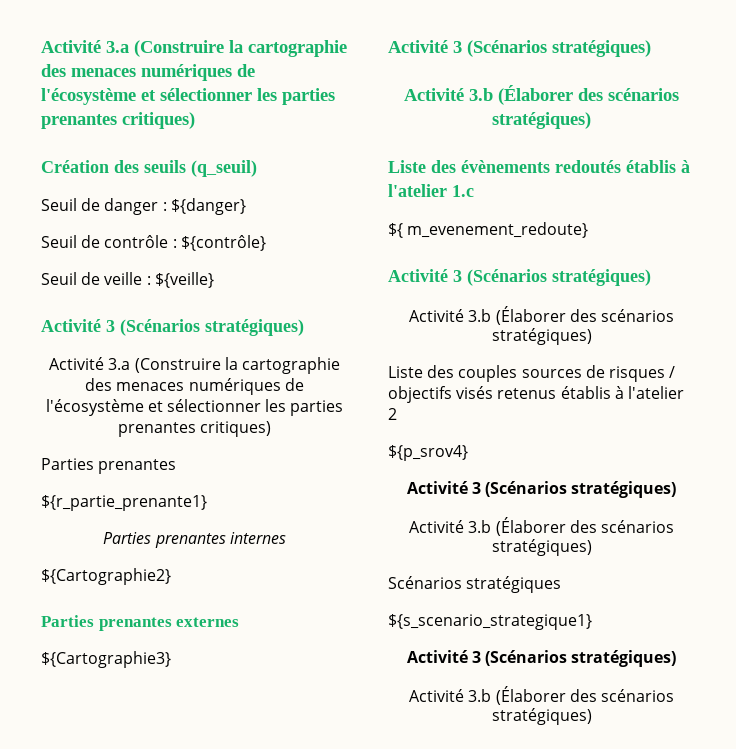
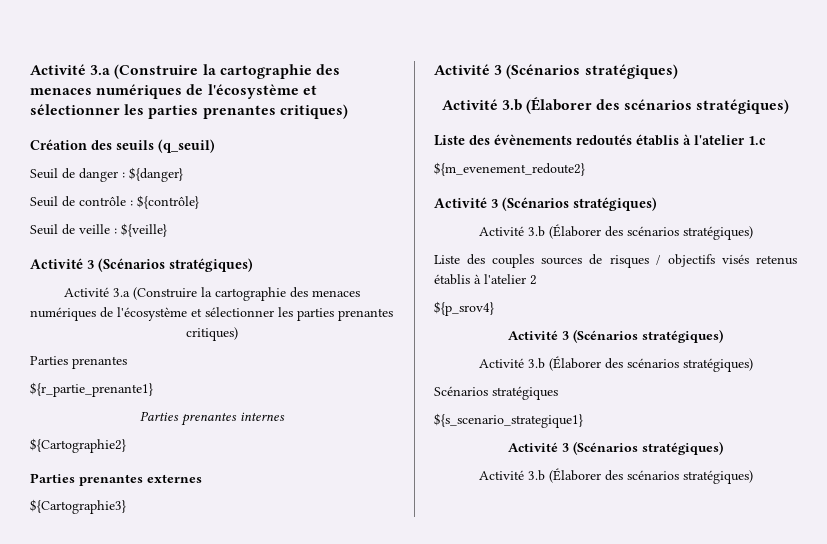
[388,222,589,238] ${ m_evenement_redoute} -> [434,162,585,176] ${m_evenement_redoute2}

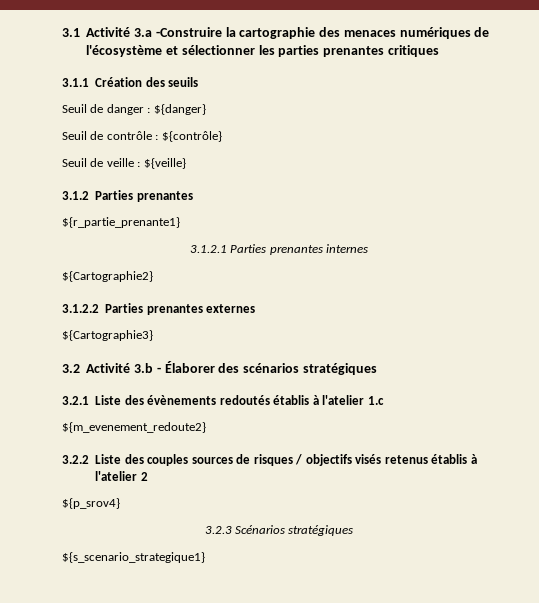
[30,64,199,79] Activité 3.a (Construire -> [62,27,222,37] 3.1 Activité 3.a -Construire
[279,104,348,119] critiques) // -> [387,45,439,57] [62,78,89,87] critiques // 3.1.1
[158,139,215,153] (q_seuil) -> (199, 82) none
[30,258,253,272] [63,287,360,301] [30,307,393,321] [185,327,238,341] Activité 3 (Scénarios stratégiques) // Activité 3.a (Construire la cartographie des menaces numériques de l'écosystème et sélectionner les parties prenantes critiques) // -> [62,191,89,200] 3.1.2
(153, 389) none -> [189,245,227,253] 3.1.2.1
(126, 445) none -> [62,304,99,313] 3.1.2.2
[434,64,678,79] [441,97,790,114] Activité 3 (Scénarios stratégiques) // Activité 3.b (Élaborer des scénarios stratégiques) // -> [62,361,377,375] [62,396,89,405] 3.2 Activité 3.b - Élaborer des scénarios stratégiques // 3.2.1
[434,197,657,211] [478,224,753,240] Activité 3 (Scénarios stratégiques) // Activité 3.b (Élaborer des scénarios stratégiques) // -> [62,455,89,464] 3.2.2
[508,329,723,343] [478,356,753,372] [434,386,558,400] [434,413,583,428] [508,441,723,455] [478,468,753,484] Activité 3 (Scénarios stratégiques) // Activité 3.b (Élaborer des scénarios stratégiques) // Scénarios stratégiques // ${s_scenario_strategique1} // Activité 3 (Scénarios stratégiques) // Activité 3.b (Élaborer des scénarios stratégiques) -> [204,525,354,536] [62,552,205,563] 3.2.3 Scénarios stratégiques // ${s_scenario_strategique1}

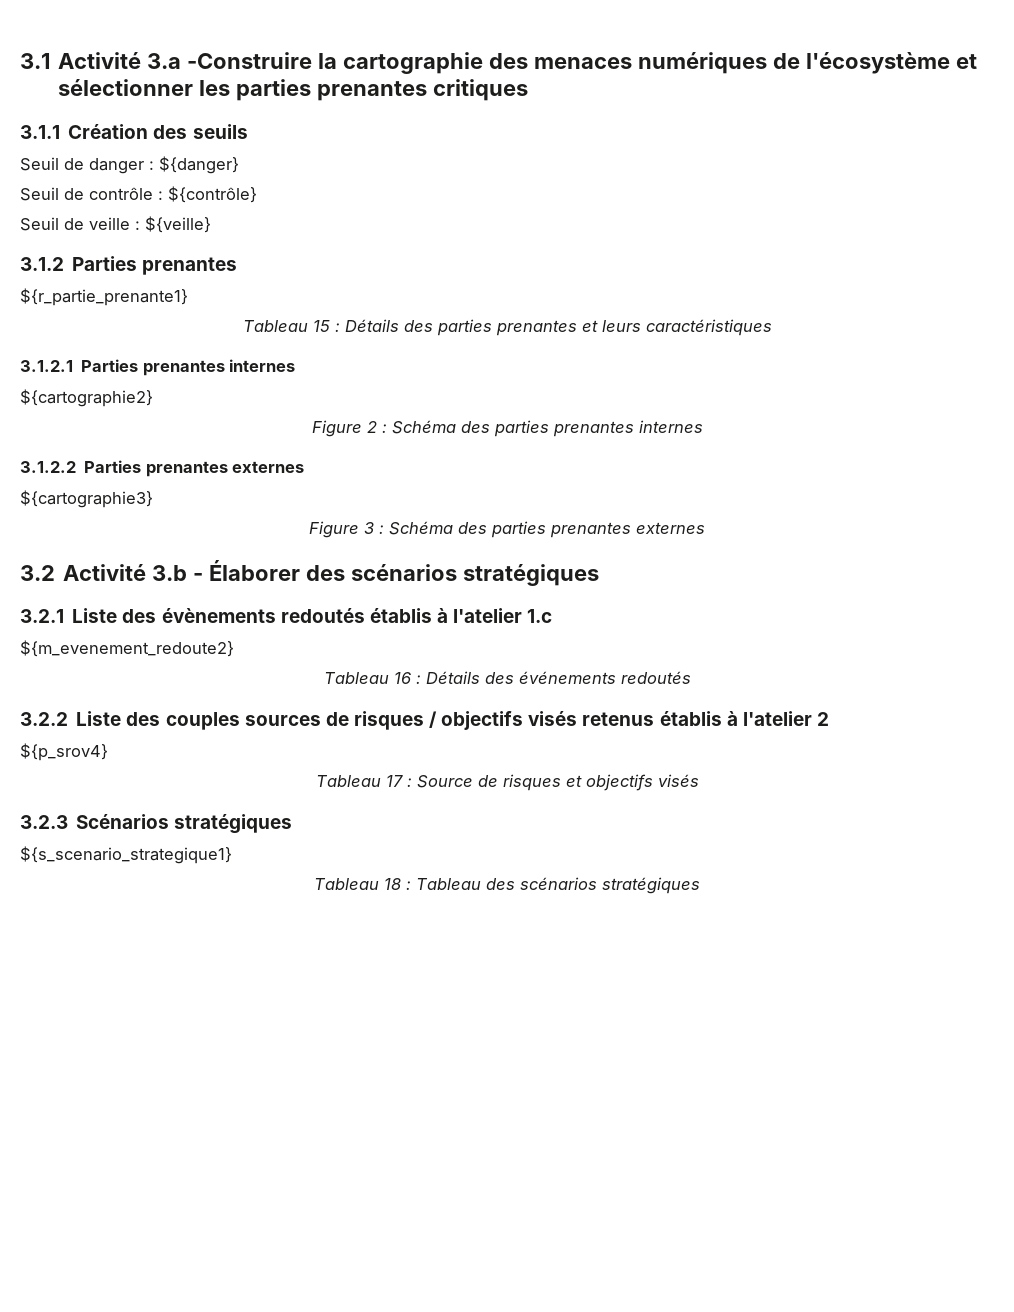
[189,244,369,255] [62,271,153,282] [62,303,255,315] [62,330,153,341] 3.1.2.1 Parties prenantes internes // ${Cartographie2} // 3.1.2.2 Parties prenantes externes // ${Cartographie3} -> [242,319,772,336] [20,359,296,376] [20,389,153,407] [311,420,703,437] [20,460,305,477] [20,490,153,508] [309,521,705,538] Tableau 15 : Détails des parties prenantes et leurs caractéristiques // 3.1.2.1 Parties prenantes internes // ${cartographie2} // Figure 2 : Schéma des parties prenantes internes // 3.1.2.2 Parties prenantes externes // ${cartographie3} // Figure 3 : Schéma des parties prenantes externes
(206, 427) none -> [323,671,691,684] // Tableau 16 : Détails des événements redoutés
[204,525,354,536] [62,552,205,563] 3.2.3 Scénarios stratégiques // ${s_scenario_strategique1} -> [315,774,699,791] [20,814,293,834] [20,846,232,864] [314,877,700,894] Tableau 17 : Source de risques et objectifs visés // 3.2.3 Scénarios stratégiques // ${s_scenario_strategique1} // Tableau 18 : Tableau des scénarios stratégiques

